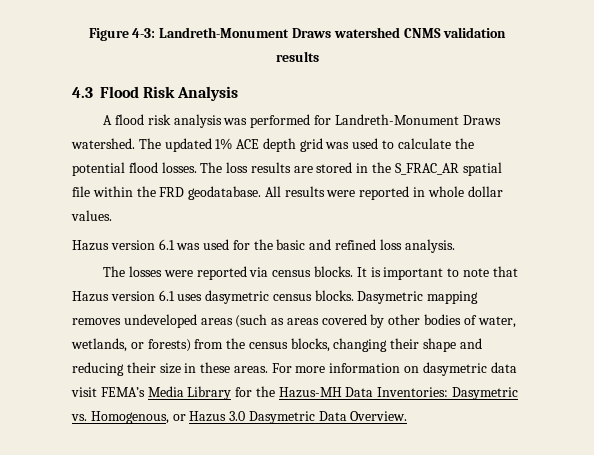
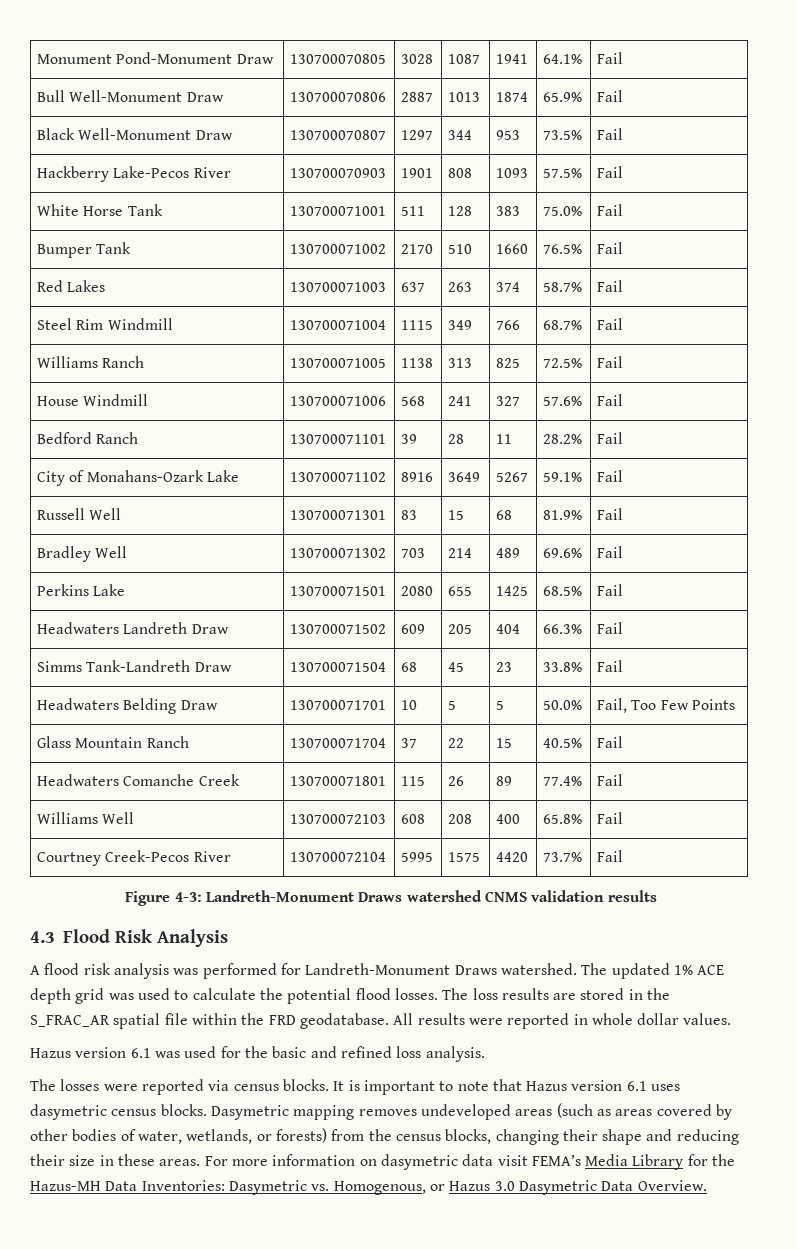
(88, 34) none -> [37,52,274,64] [290,54,387,64] [401,54,434,64] [448,54,481,64] [496,54,529,64] [543,54,583,64] [597,52,624,64] [37,90,224,102] [290,92,387,102] [401,92,434,102] [448,92,481,102] [496,92,529,102] [543,92,583,102] [597,90,624,102] [37,128,233,140] [290,130,387,140] [401,130,434,140] [448,130,473,140] [496,130,521,140] [543,130,583,140] [597,128,624,140] [37,166,231,182] [290,168,387,178] [401,168,434,178] [448,168,473,178] [496,168,529,178] [543,168,583,178] [597,166,624,178] [37,204,163,216] [290,206,387,216] [401,206,426,216] [448,206,473,216] [496,206,521,216] [543,206,583,216] [597,204,624,216] [37,242,132,258] [290,244,387,254] [401,244,434,254] [448,244,473,254] [496,244,529,254] [543,244,583,254] [597,242,624,254] [37,280,106,292] [290,282,387,292] [401,282,426,292] [448,282,473,292] [496,282,521,292] [543,282,583,292] [597,280,624,292] [37,318,173,330] [290,320,387,330] [401,320,434,330] [448,320,473,330] [496,320,521,330] [543,320,583,330] [597,318,624,330] [37,356,145,368] [290,358,387,368] [401,358,434,368] [448,358,473,368] [496,358,521,368] [543,358,583,368] [597,356,624,368] [37,394,149,406] [290,396,387,406] [401,396,426,406] [448,396,473,406] [496,396,521,406] [543,396,583,406] [597,394,624,406] [37,432,139,444] [290,434,387,444] [401,434,418,444] [448,434,465,444] [496,434,513,444] [543,434,583,444] [597,432,624,444] [37,470,240,486] [290,472,387,482] [401,472,434,482] [448,472,481,482] [496,472,529,482] [543,472,583,482] [597,470,624,482] [37,508,122,520] [290,510,387,520] [401,510,418,520] [448,510,465,520] [496,510,513,520] [543,510,583,520] [597,508,624,520] [37,546,128,562] [290,548,387,558] [401,548,426,558] [448,548,473,558] [496,548,521,558] [543,548,583,558] [597,546,624,558] [37,584,126,596] [290,586,387,596] [401,586,434,596] [448,586,473,596] [496,586,529,596] [543,586,583,596] [597,584,624,596] [37,622,229,634] [290,624,387,634] [401,624,426,634] [448,624,473,634] [496,624,521,634] [543,624,583,634] [597,622,624,634] [37,660,232,672] [290,662,387,672] [401,662,418,672] [448,662,465,672] [496,662,513,672] [543,662,583,672] [597,660,624,672] [37,698,218,714] [290,700,387,710] [401,700,418,710] [448,700,457,710] [496,700,505,710] [543,700,583,710] [597,698,736,713] [37,736,189,748] [290,738,387,748] [401,738,418,748] [448,738,465,748] [496,738,513,748] [543,738,583,748] [597,736,624,748] [37,774,240,786] [290,776,387,786] [401,776,426,786] [448,776,465,786] [496,776,513,786] [543,776,583,786] [597,774,624,786] [37,812,135,824] [290,814,387,824] [401,814,426,824] [448,814,473,824] [496,814,521,824] [543,814,583,824] [597,812,624,824] [37,850,231,866] [290,852,387,862] [401,852,434,862] [448,852,481,862] [496,852,529,862] [543,852,583,862] [597,850,624,862] Monument Pond-Monument Draw | 130700070805 | 3028 | 1087 | 1941 | 64.1% | Fail // Bull Well-Monument Draw | 130700070806 | 2887 | 1013 | 1874 | 65.9% | Fail // Black Well-Monument Draw | 130700070807 | 1297 | 344 | 953 | 73.5% | Fail // Hackberry Lake-Pecos River | 130700070903 | 1901 | 808 | 1093 | 57.5% | Fail // White Horse Tank | 130700071001 | 511 | 128 | 383 | 75.0% | Fail // Bumper Tank | 130700071002 | 2170 | 510 | 1660 | 76.5% | Fail // Red Lakes | 130700071003 | 637 | 263 | 374 | 58.7% | Fail // Steel Rim Windmill | 130700071004 | 1115 | 349 | 766 | 68.7% | Fail // Williams Ranch | 130700071005 | 1138 | 313 | 825 | 72.5% | Fail // House Windmill | 130700071006 | 568 | 241 | 327 | 57.6% | Fail // Bedford Ranch | 130700071101 | 39 | 28 | 11 | 28.2% | Fail // City of Monahans-Ozark Lake | 130700071102 | 8916 | 3649 | 5267 | 59.1% | Fail // Russell Well | 130700071301 | 83 | 15 | 68 | 81.9% | Fail // Bradley Well | 130700071302 | 703 | 214 | 489 | 69.6% | Fail // Perkins Lake | 130700071501 | 2080 | 655 | 1425 | 68.5% | Fail // Headwaters Landreth Draw | 130700071502 | 609 | 205 | 404 | 66.3% | Fail // Simms Tank-Landreth Draw | 130700071504 | 68 | 45 | 23 | 33.8% | Fail // Headwaters Belding Draw | 130700071701 | 10 | 5 | 5 | 50.0% | Fail, Too Few Points // Glass Mountain Ranch | 130700071704 | 37 | 22 | 15 | 40.5% | Fail // Headwaters Comanche Creek | 130700071801 | 115 | 26 | 89 | 77.4% | Fail // Williams Well | 130700072103 | 608 | 208 | 400 | 65.8% | Fail // Courtney Creek-Pecos River | 130700072104 | 5995 | 1575 | 4420 | 73.7% | Fail //

